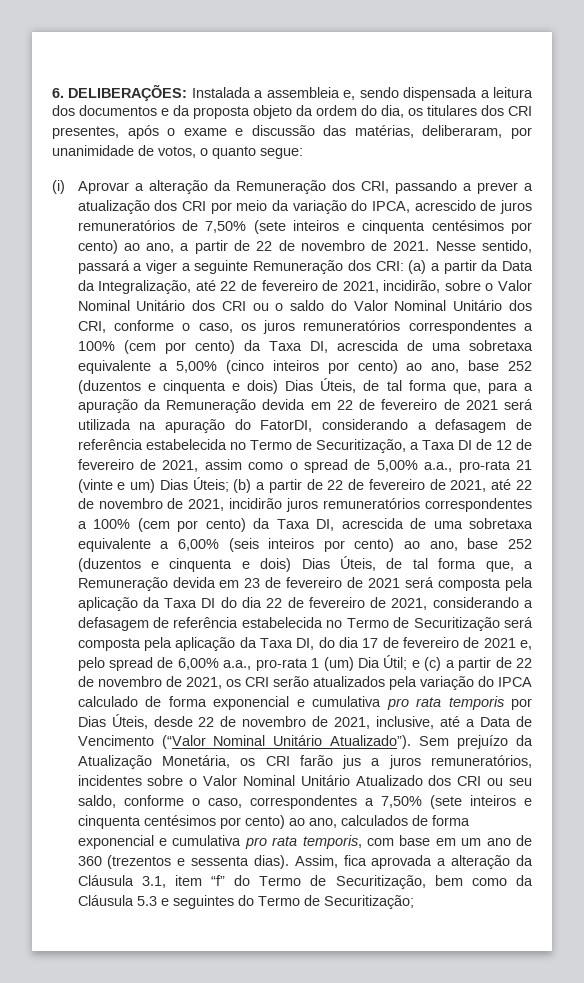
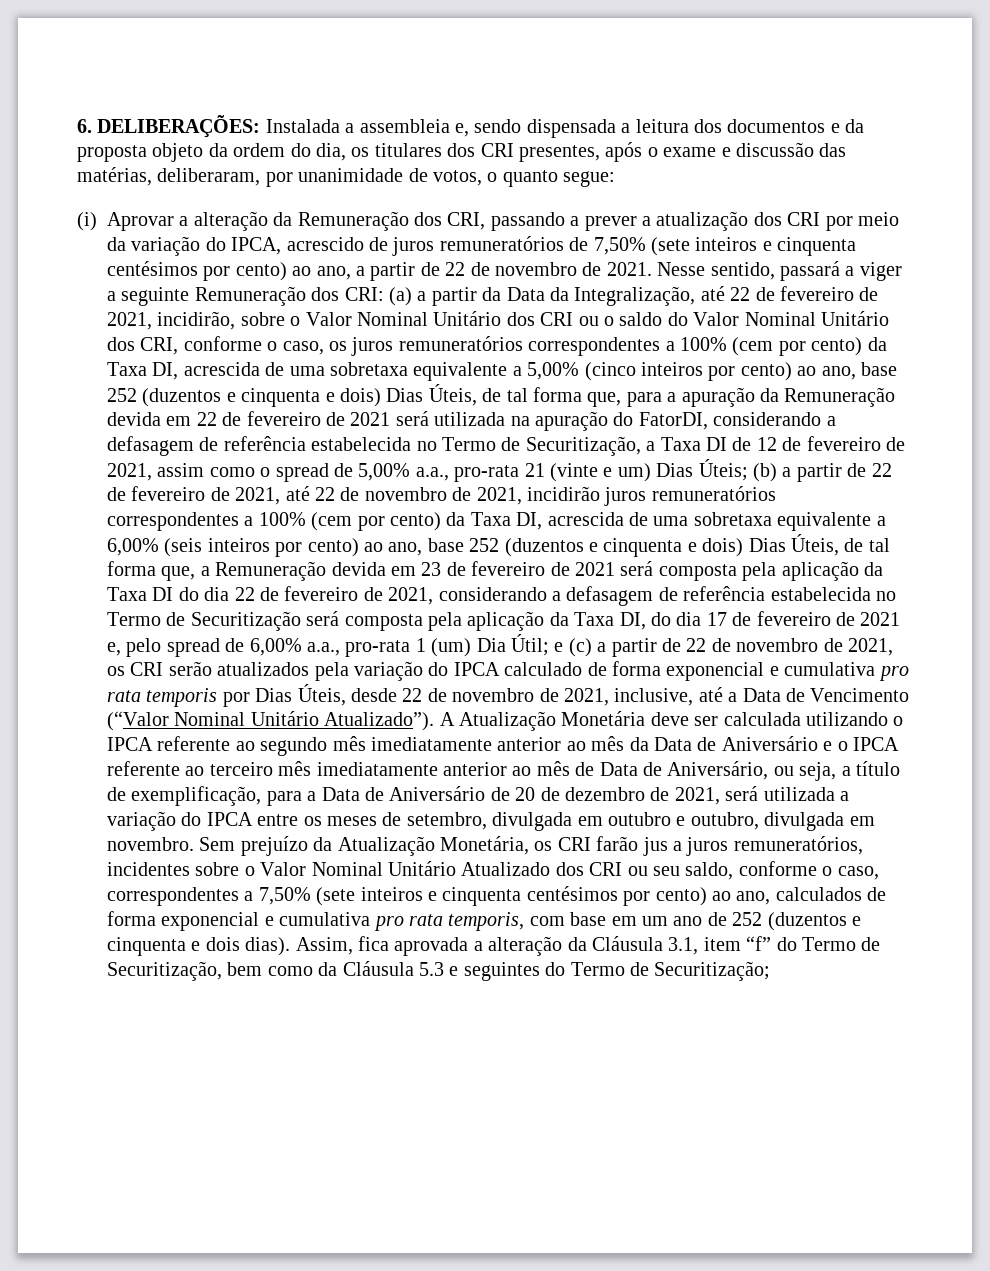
(412, 742) none -> [439,711,904,731] [107,736,899,756] [107,761,900,781] [107,786,849,806] [107,811,875,831] [107,837,194,851] A Atualização Monetária deve ser calculada utilizando o IPCA referente ao segundo mês imediatamente anterior ao mês da Data de Aniversário e o IPCA referente ao terceiro mês imediatamente anterior ao mês de Data de Aniversário, ou seja, a título de exemplificação, para a Data de Aniversário de 20 de dezembro de 2021, será utilizada a variação do IPCA entre os meses de setembro, divulgada em outubro e outubro, divulgada em novembro.
[77,855,250,869] 360 (trezentos e sessenta -> [732,912,861,931] [107,937,240,956] 252 (duzentos e cinquenta e dois

